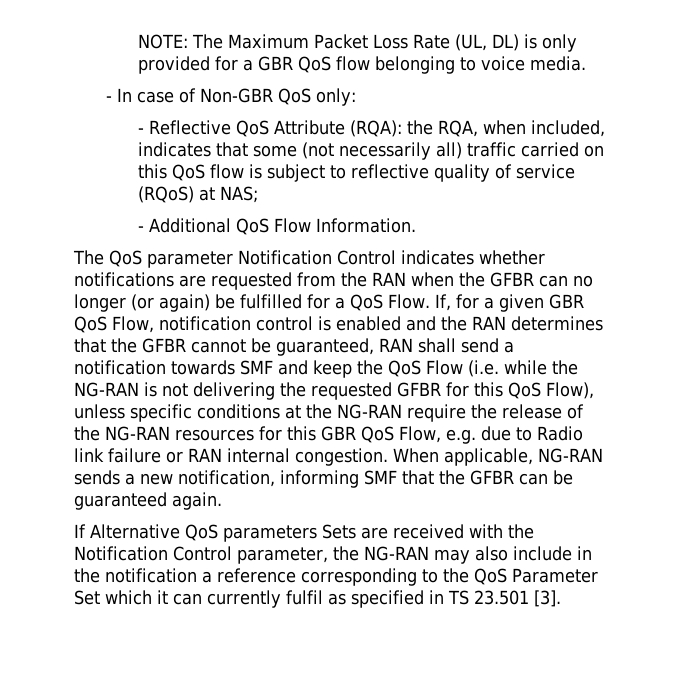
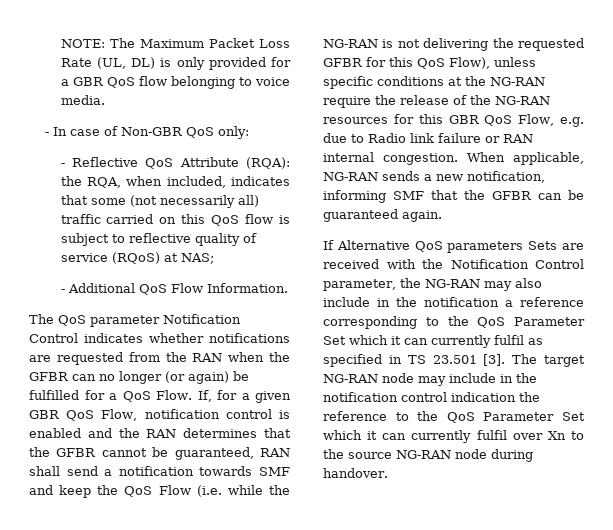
(561, 598) none -> [512,354,585,367] [323,373,537,386] [323,392,540,402] [323,411,585,423] [323,430,584,443] [323,449,533,462] [323,468,388,478] The target NG-RAN node may include in the notification control indication the reference to the QoS Parameter Set which it can currently fulfil over Xn to the source NG-RAN node during handover.

